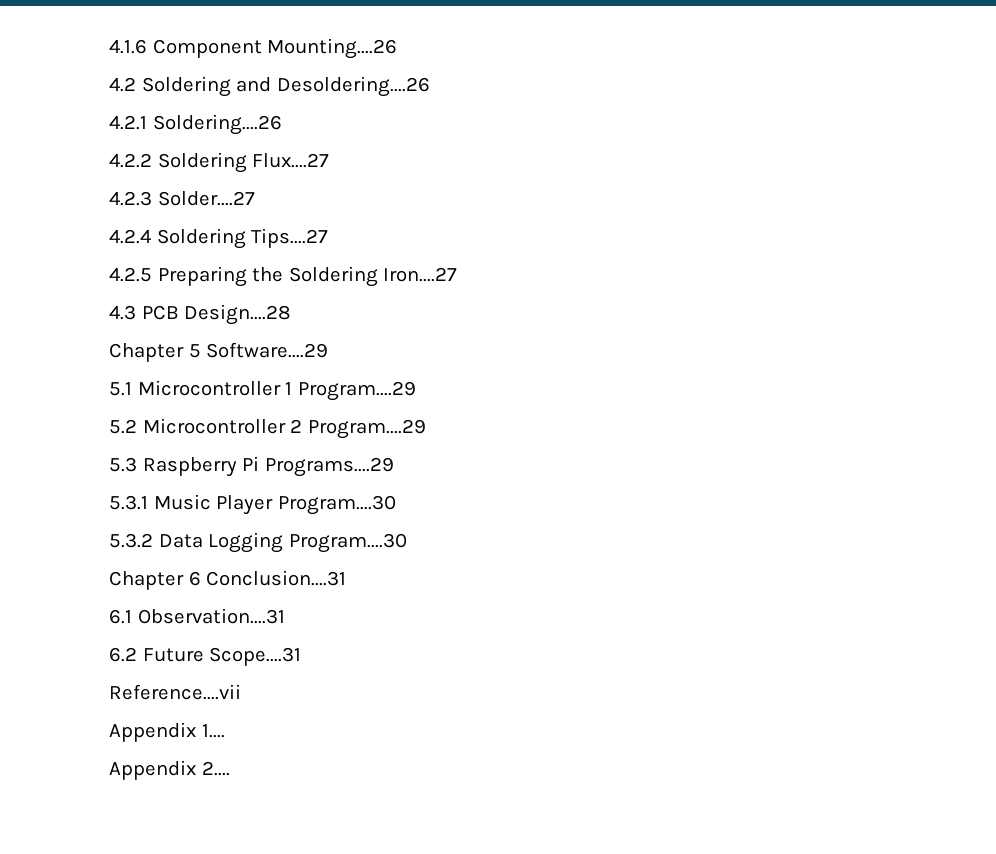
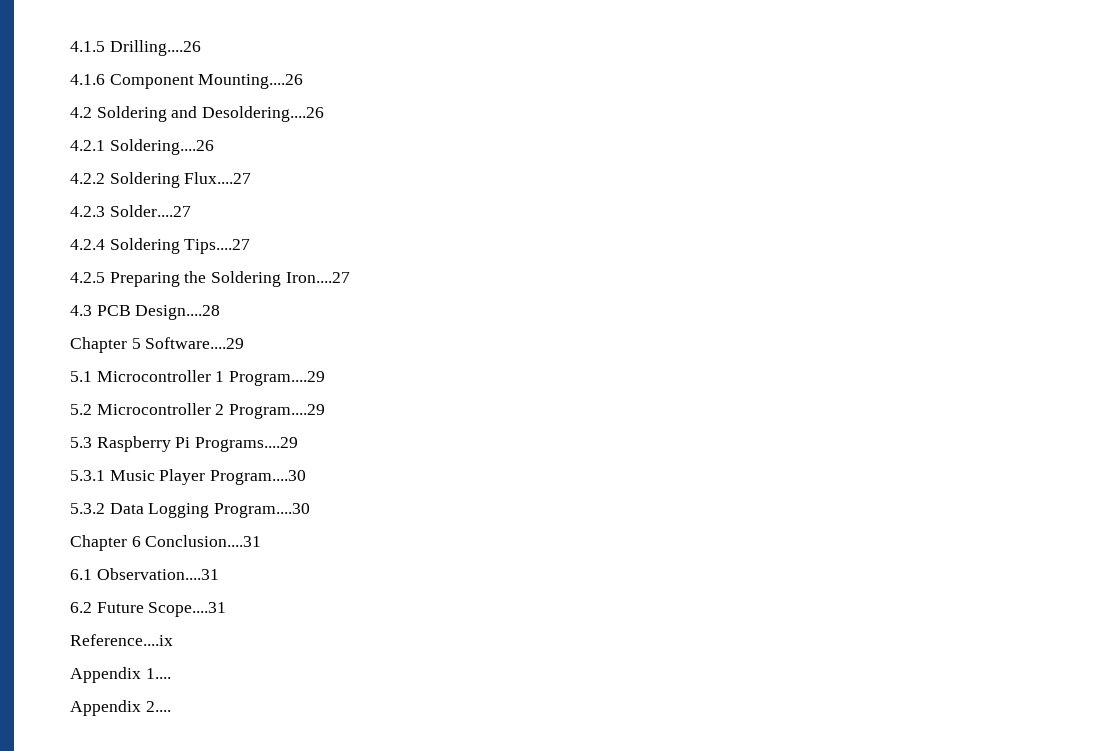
(109, 46) none -> [70,40,201,56] 4.1.5 Drilling....26 //
[109,684,241,700] Reference....vii -> [70,634,173,646] Reference....ix

